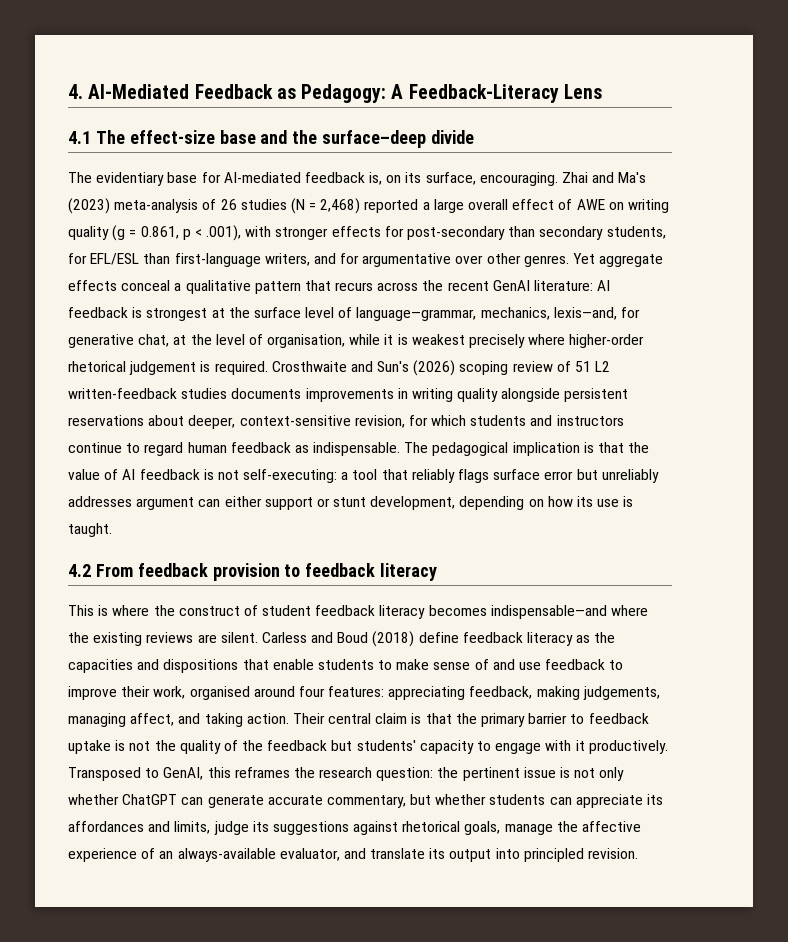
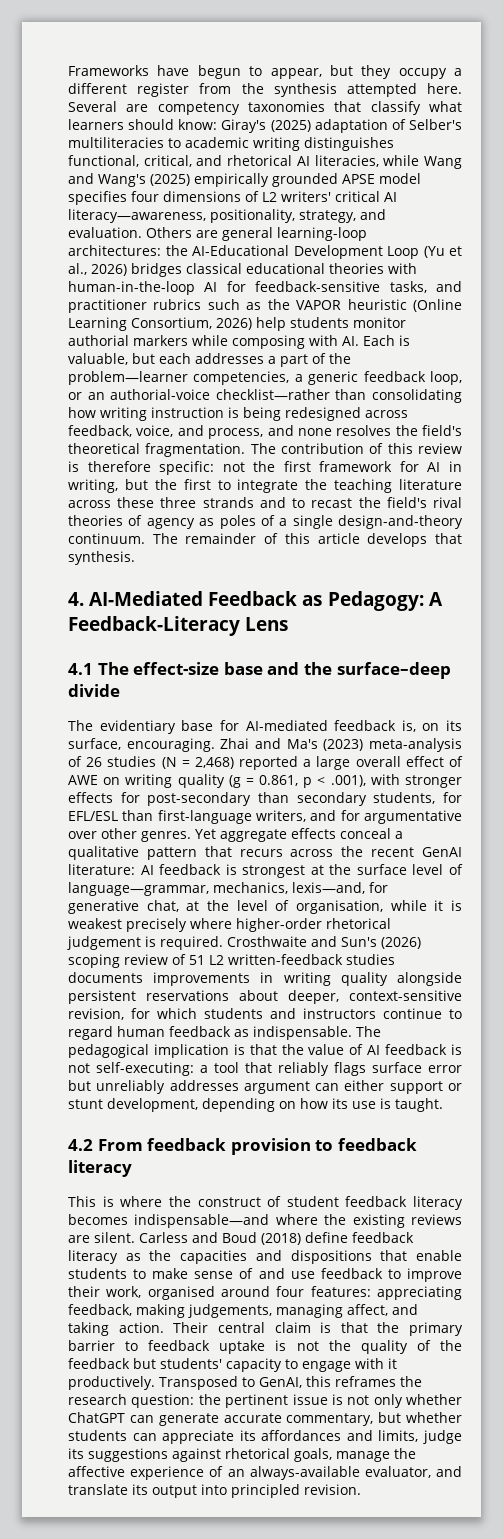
(68, 91) none -> [68,65,462,79] [68,83,462,97] [68,101,462,115] [68,119,462,133] [68,137,394,151] [68,155,462,169] [68,173,421,187] [68,191,397,205] [68,209,386,223] [68,227,367,241] [68,245,462,259] [68,263,417,277] [68,281,462,295] [68,299,462,313] [68,317,406,331] [68,335,410,349] [68,353,351,367] [68,371,462,385] [68,389,462,403] [68,407,408,421] [68,425,462,439] [68,443,462,457] [68,461,462,475] [68,479,462,493] [68,497,463,508] [68,515,463,529] [68,533,462,547] [68,551,135,565] Frameworks have begun to appear, but they occupy a different register from the synthesis attempted here. Several are competency taxonomies that classify what learners should know: Giray's (2025) adaptation of Selber's multiliteracies to academic writing distinguishes functional, critical, and rhetorical AI literacies, while Wang and Wang's (2025) empirically grounded APSE model specifies four dimensions of L2 writers' critical AI literacy—awareness, positionality, strategy, and evaluation. Others are general learning-loop architectures: the AI-Educational Development Loop (Yu et al., 2026) bridges classical educational theories with human-in-the-loop AI for feedback-sensitive tasks, and practitioner rubrics such as the VAPOR heuristic (Online Learning Consortium, 2026) help students monitor authorial markers while composing with AI. Each is valuable, but each addresses a part of the problem—learner competencies, a generic feedback loop, or an authorial-voice checklist—rather than consolidating how writing instruction is being redesigned across feedback, voice, and process, and none resolves the field's theoretical fragmentation. The contribution of this review is therefore specific: not the first framework for AI in writing, but the first to integrate the teaching literature across these three strands and to recast the field's rival theories of agency as poles of a single design-and-theory continuum. The remainder of this article develops that synthesis. //

